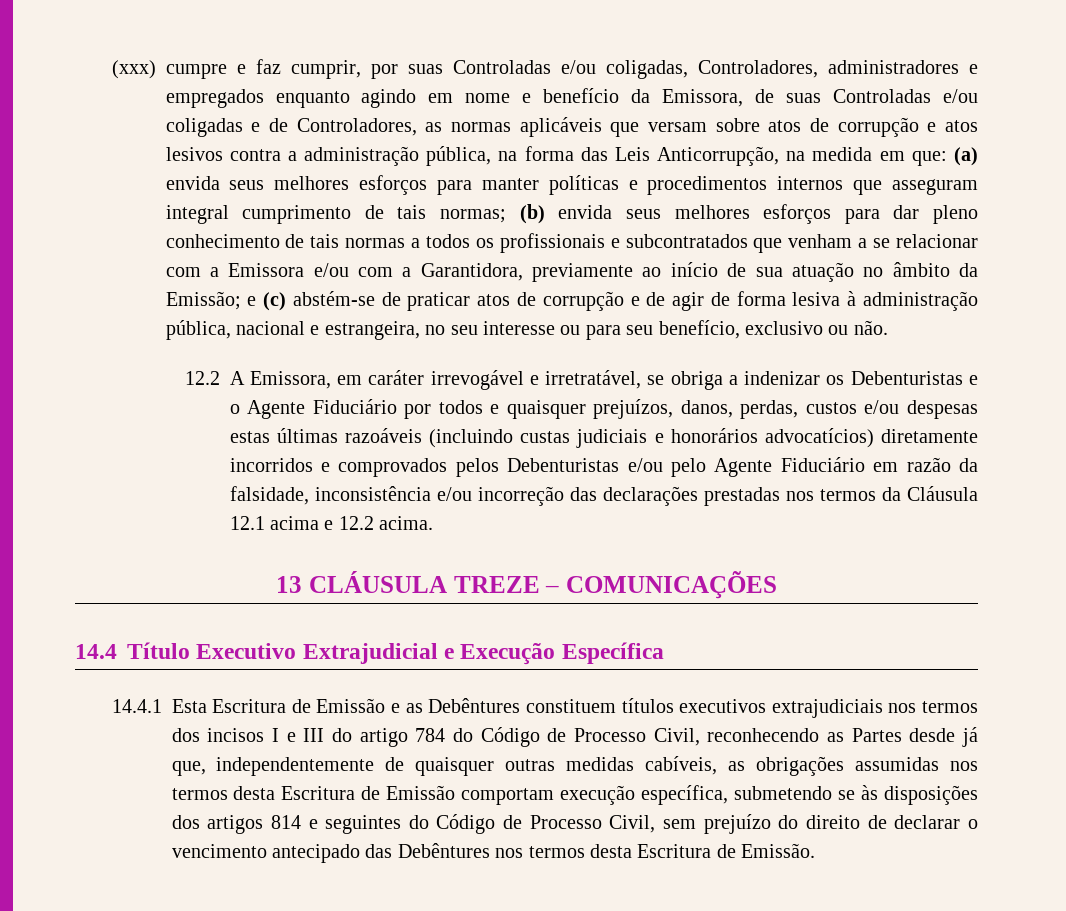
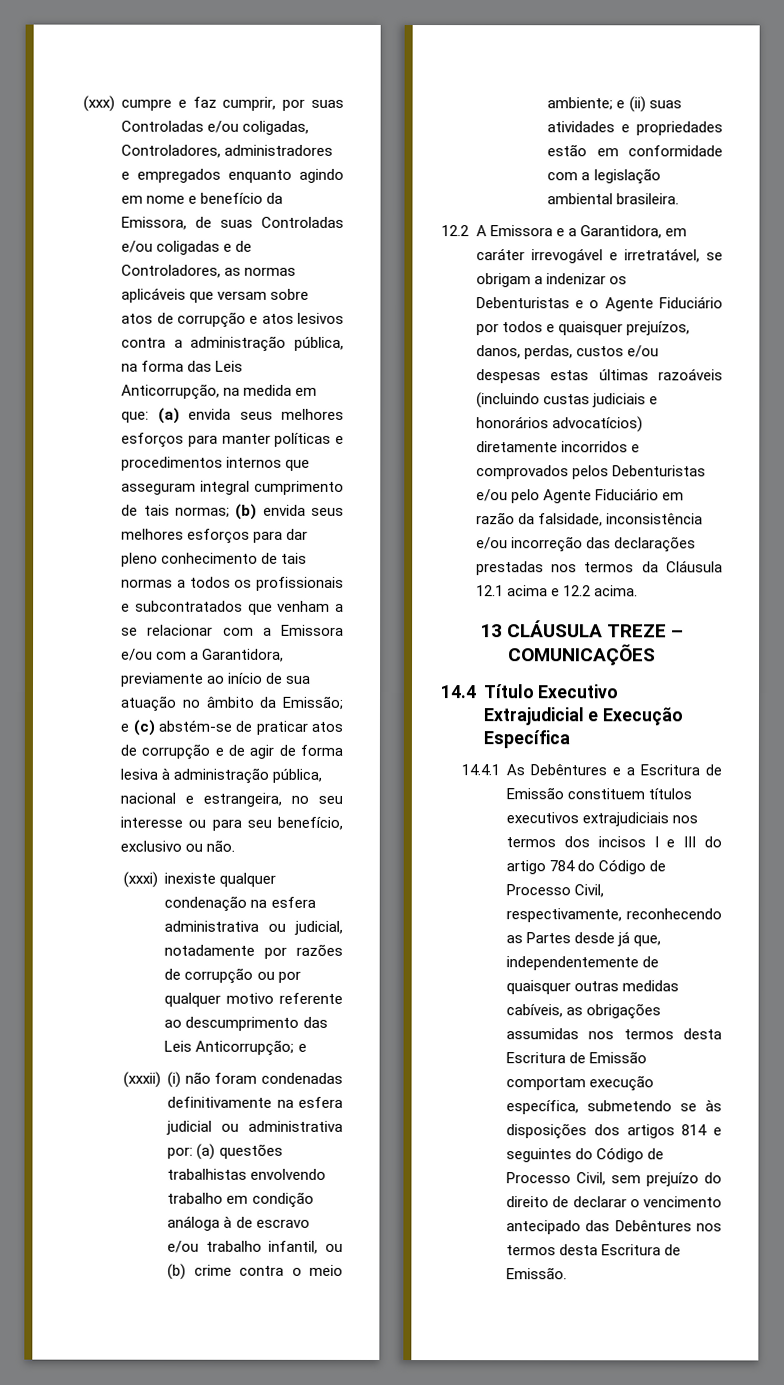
[184,371,331,389] 12.2 A Emissora, -> [122,871,277,888] [164,895,316,912] [164,920,343,935] [164,943,343,959] [164,967,301,984] [164,992,343,1007] [164,1016,328,1031] [164,1039,307,1056] [122,1071,343,1088] [167,1096,343,1108] [166,1120,343,1135] [167,1143,283,1160] [167,1168,327,1180] [167,1191,314,1208] [167,1215,310,1231] [167,1240,343,1254] [167,1263,344,1280] [547,96,682,113] [547,121,723,136] [547,144,723,157] [547,168,661,185] [547,193,680,205] [441,225,662,239] (xxxi) inexiste qualquer condenação na esfera administrativa ou judicial, notadamente por razões de corrupção ou por qualquer motivo referente ao descumprimento das Leis Anticorrupção; e // (xxxii) (i) não foram condenadas definitivamente na esfera judicial ou administrativa por: (a) questões trabalhistas envolvendo trabalho em condição análoga à de escravo e/ou trabalho infantil, ou (b) crime contra o meio ambiente; e (ii) suas atividades e propriedades estão em conformidade com a legislação ambiental brasileira. // 12.2 A Emissora e a Garantidora,
[670,371,723,390] obriga -> [475,273,531,288] obrigam
[171,698,521,713] Esta Escritura de Emissão e as Debêntures -> [506,764,722,776] [506,787,565,800] As Debêntures e a Escritura de Emissão
(700, 737) none -> [506,908,623,923] respectivamente,

